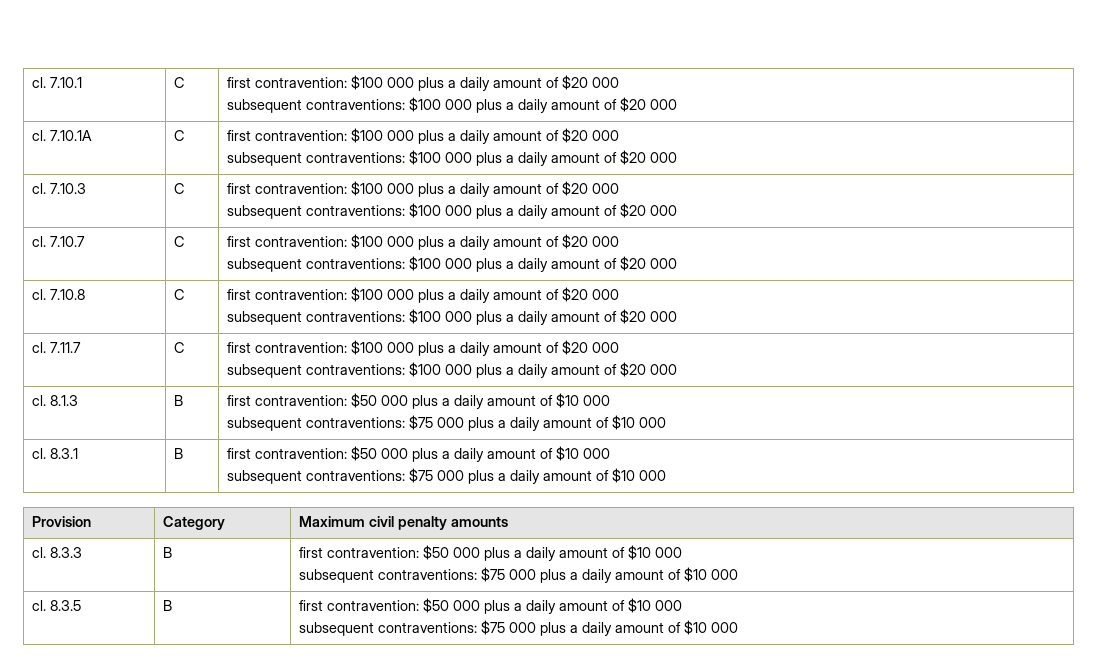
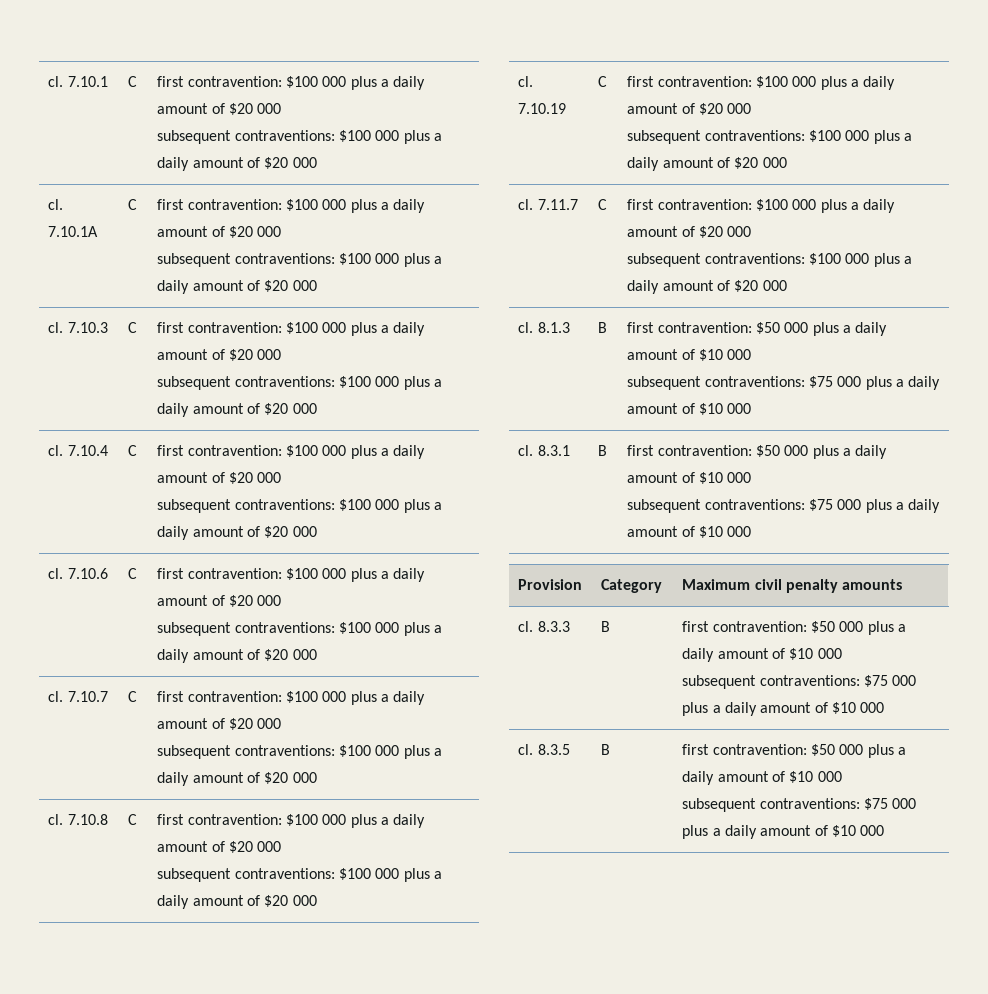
(678, 210) none -> [48,445,108,456] [128,445,138,456] [157,445,426,459] [157,472,282,484] [157,499,442,513] [157,526,317,540] [48,568,108,579] [128,568,138,579] [157,568,426,582] [157,595,282,607] [157,622,442,636] [157,649,317,663] // cl. 7.10.4 | C | first contravention: $100 000 plus a daily amount of $20 000 // subsequent contraventions: $100 000 plus a daily amount of $20 000 // cl. 7.10.6 | C | first contravention: $100 000 plus a daily amount of $20 000 // subsequent contraventions: $100 000 plus a daily amount of $20 000
(678, 316) none -> [518,76,534,87] [518,103,567,114] [598,76,608,87] [627,76,896,90] [627,103,752,115] [627,130,912,144] [627,157,787,171] // cl. 7.10.19 | C | first contravention: $100 000 plus a daily amount of $20 000 // subsequent contraventions: $100 000 plus a daily amount of $20 000

